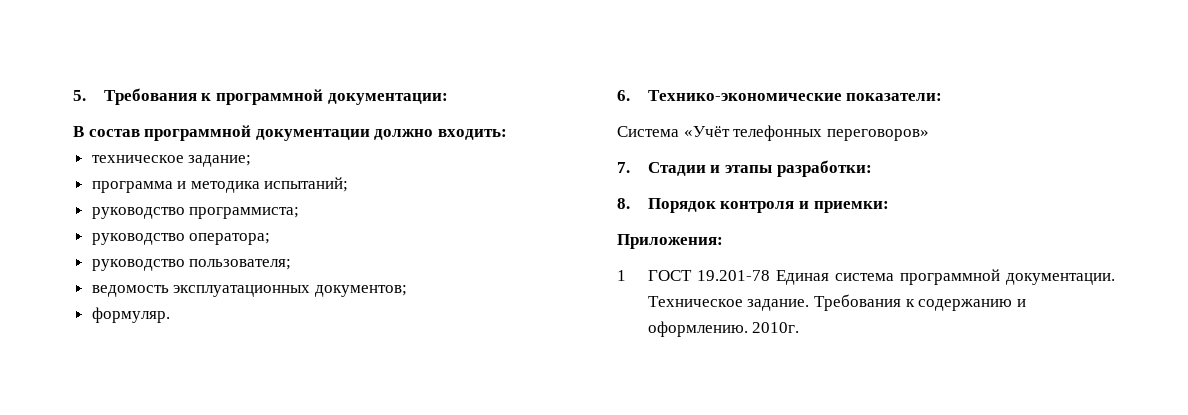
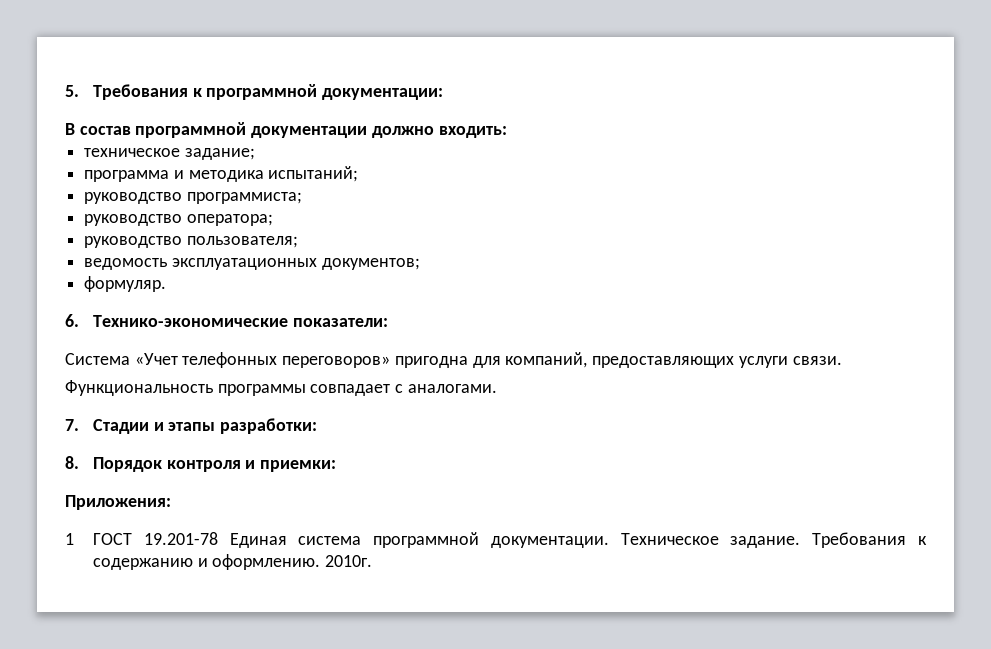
[683,126,730,137] «Учёт -> [134,353,178,365] «Учет
(929, 135) none -> [394,352,842,368] [65,380,497,396] пригодна для компаний, предоставляющих услуги связи. // Функциональность программы совпадает с аналогами.

